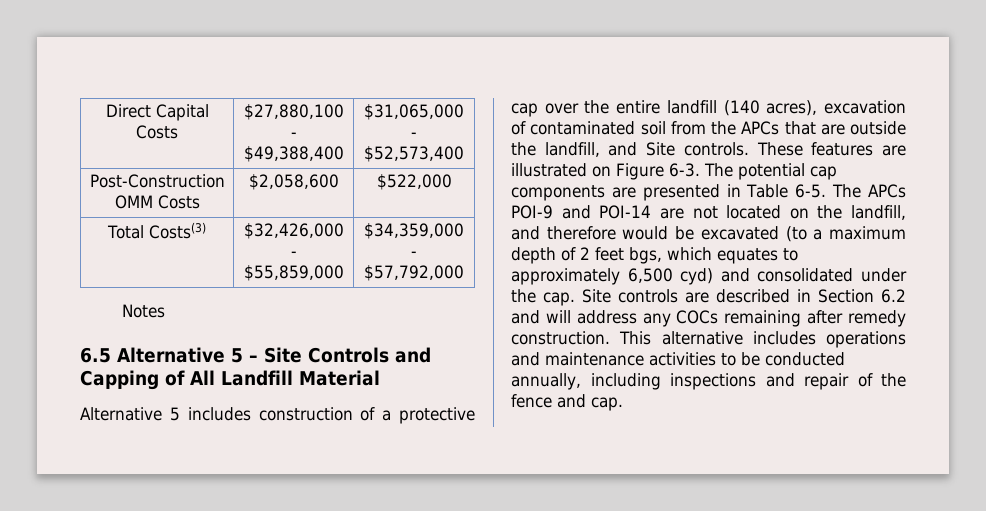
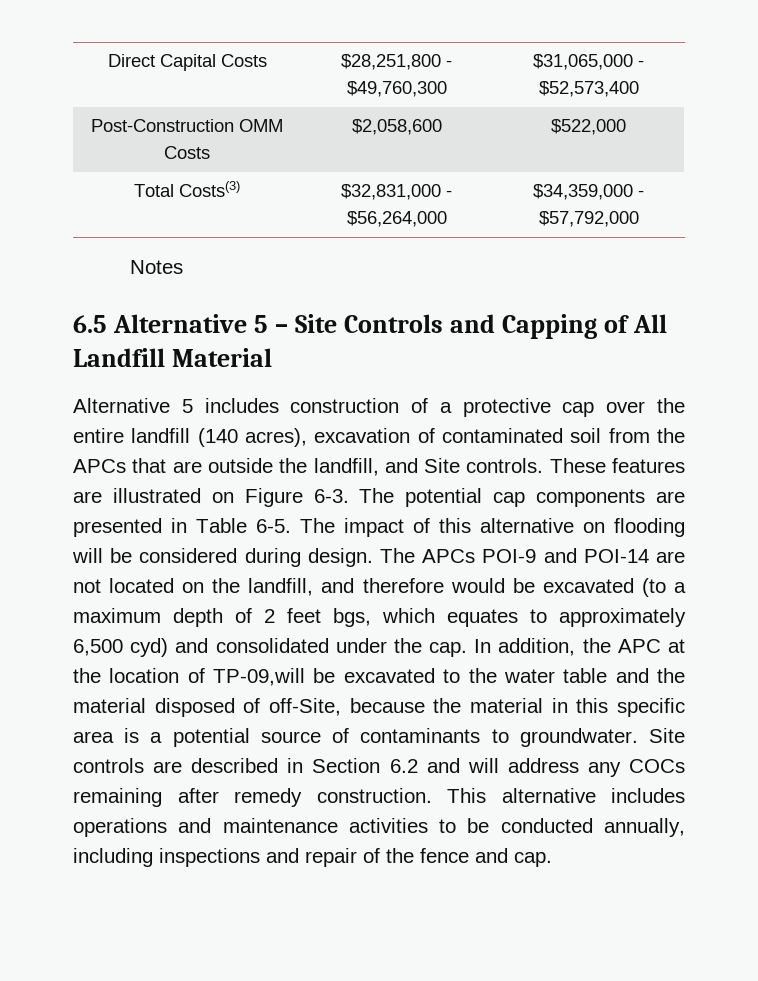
[243,104,344,120] [290,132,297,138] [243,146,344,162] $27,880,100 - $49,388,400 -> [341,54,452,70] [346,81,447,97] $28,251,800 - $49,760,300
[243,223,344,239] [290,251,297,257] [243,265,344,281] $32,426,000 - $55,859,000 -> [341,184,452,200] [346,211,447,227] $32,831,000 - $56,264,000
(862, 191) none -> [344,518,685,537] [72,548,415,567] impact of this alternative on flooding will be considered during design. The
(575, 299) none -> [474,638,685,656] [73,668,686,686] [73,698,686,717] [73,728,638,747] In addition, the APC at the location of TP-09,will be excavated to the water table and the material disposed of off-Site, because the material in this specific area is a potential source of contaminants to groundwater.

